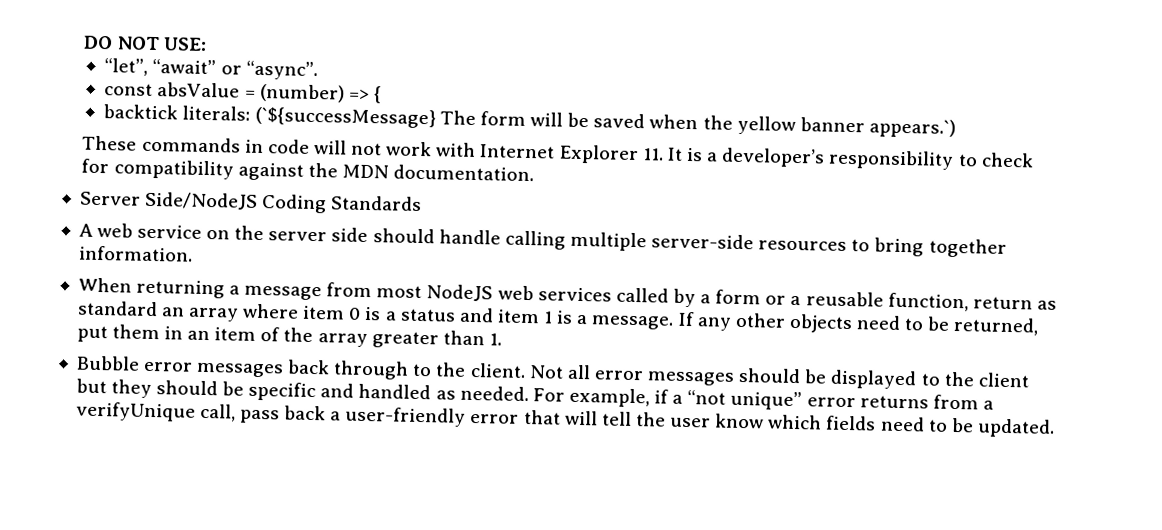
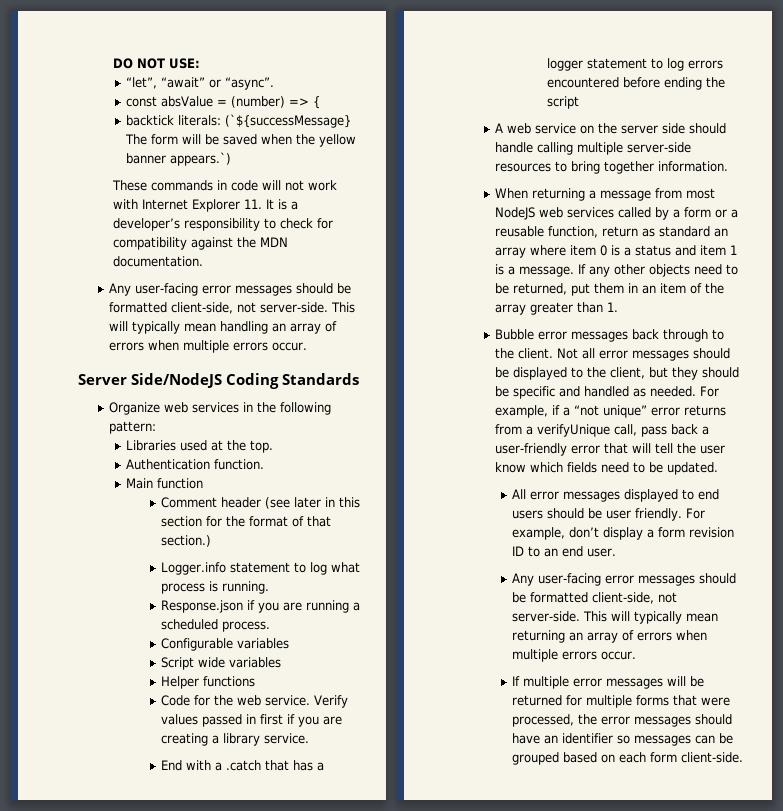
[79,191,423,214] Server Side/NodeJS Coding Standards -> [109,283,352,296] [109,302,356,314] [109,321,338,334] [109,340,308,353] [78,373,360,389] [109,402,332,415] [109,421,157,434] [126,440,274,453] [126,459,265,470] [126,478,204,489] [160,497,360,509] [160,516,331,527] [160,535,211,547] [160,562,360,575] [160,581,269,594] [160,600,360,613] [160,619,270,632] [160,638,289,651] [160,657,281,670] [160,676,255,689] [160,695,348,708] [160,714,342,727] [160,733,309,746] [160,760,324,771] [546,58,723,71] [546,77,725,90] [546,96,579,109] Any user-facing error messages should be formatted client-side, not server-side. This will typically mean handling an array of errors when multiple errors occur. // Server Side/NodeJS Coding Standards // Organize web services in the following pattern: // Libraries used at the top. // Authentication function. // Main function // Comment header (see later in this section for the format of that section.) // Logger.info statement to log what process is running. // Response.json if you are running a scheduled process. // Configurable variables // Script wide variables // Helper functions // Code for the web service. Verify values passed in first if you are creating a library service. // End with a .catch that has a logger statement to log errors encountered before ending the script
[977,372,1030,388] client -> [610,367,646,379] client,
(1055, 428) none -> [512,489,720,502] [512,508,706,521] [512,527,735,540] [512,546,617,557] [512,573,737,586] [512,592,678,604] [512,611,719,624] [512,630,708,643] [512,649,637,662] [512,676,705,689] [512,695,731,708] [512,714,733,727] [512,733,734,746] [512,752,744,765] // All error messages displayed to end users should be user friendly. For example, don’t display a form revision ID to an end user. // Any user-facing error messages should be formatted client-side, not server-side. This will typically mean returning an array of errors when multiple errors occur. // If multiple error messages will be returned for multiple forms that were processed, the error messages should have an identifier so messages can be grouped based on each form client-side.

